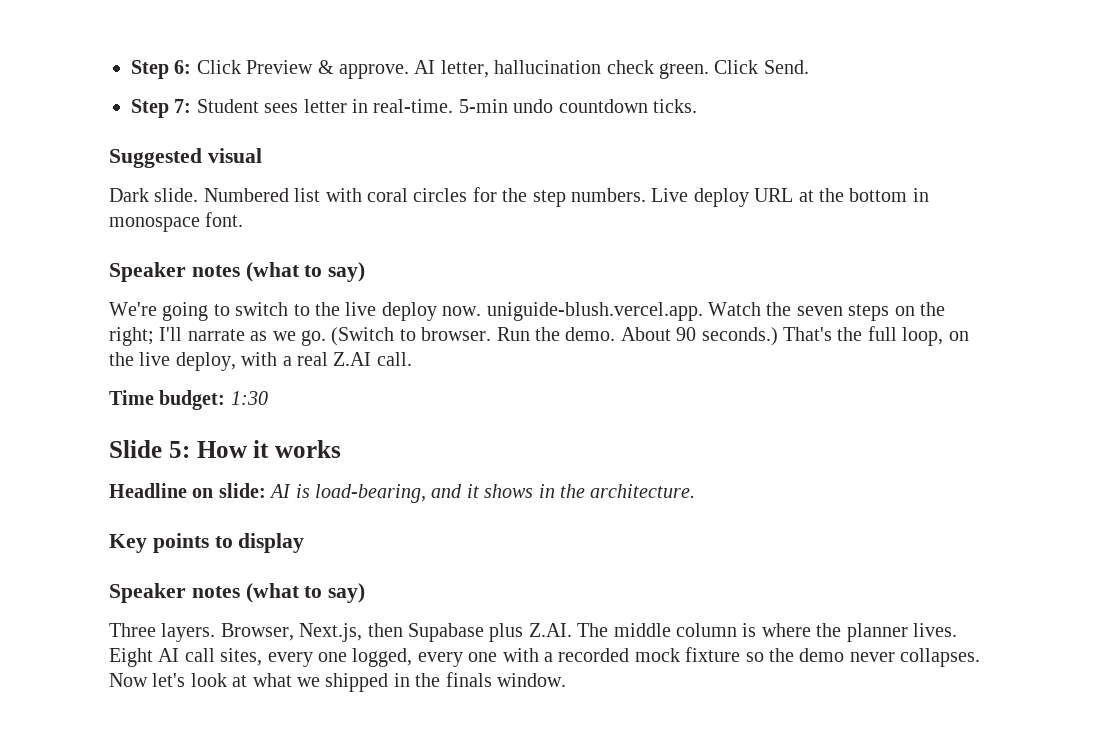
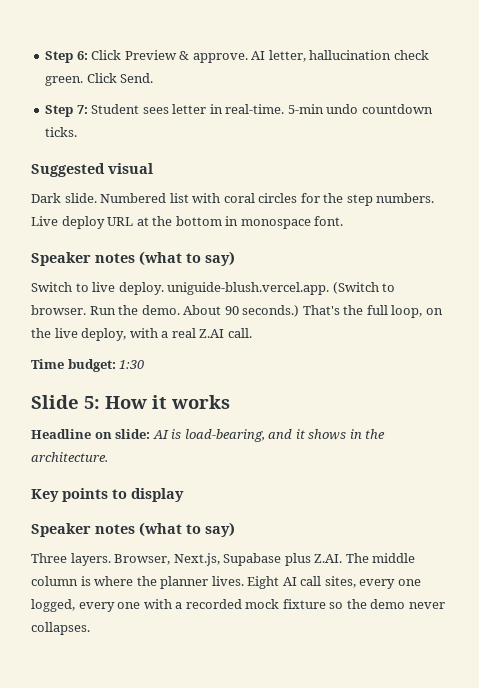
[109,302,945,321] [109,327,326,346] We're going to switch to the live deploy now. uniguide-blush.vercel.app. Watch the seven steps on the right; I'll narrate as we go. -> [31,282,330,295] Switch to live deploy. uniguide-blush.vercel.app.
[367,623,403,637] then -> (220, 559) none
[109,672,566,692] Now let's look at what we shipped in the finals window. -> (90, 628) none

